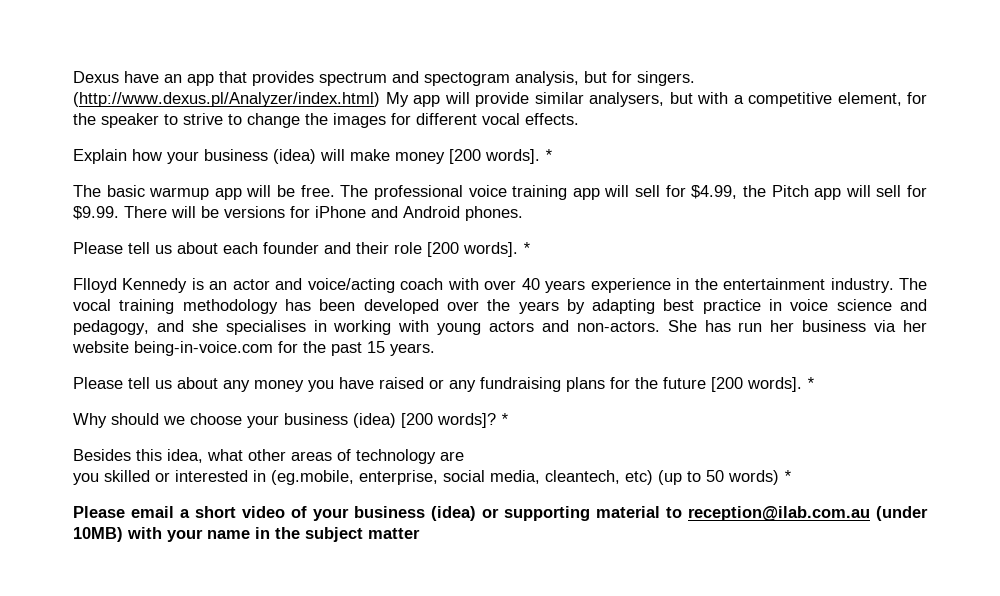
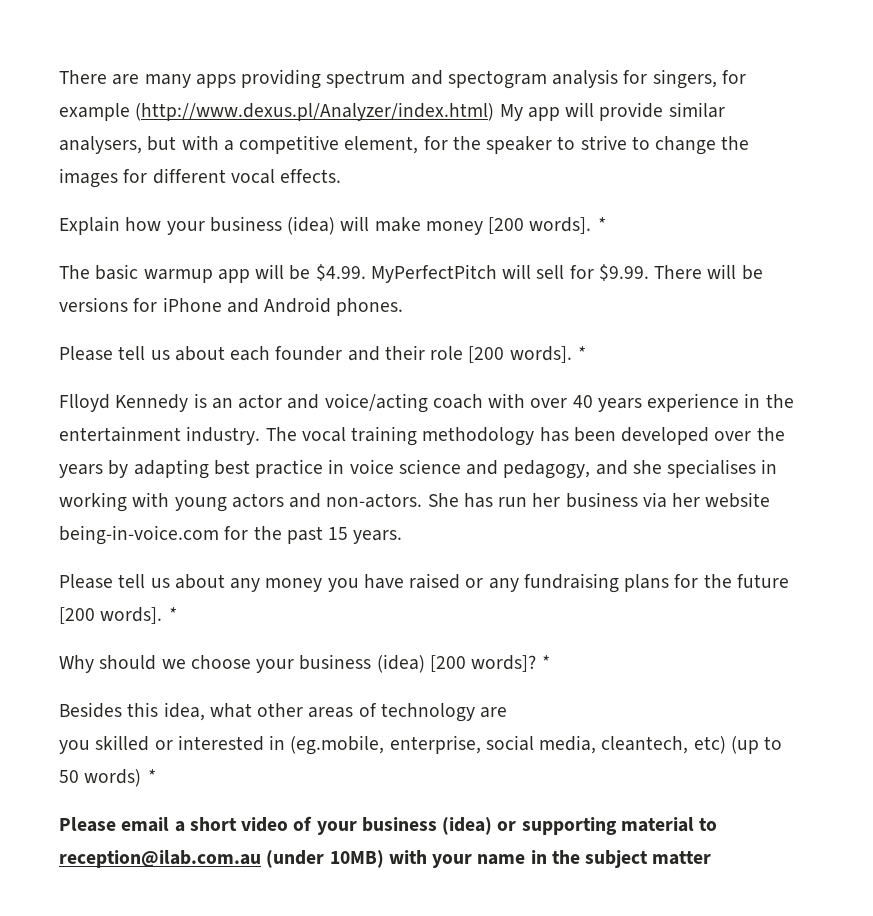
[73,71,695,86] Dexus have an app that provides spectrum and spectogram analysis, but for singers. -> [59,69,746,89] [59,103,130,121] There are many apps providing spectrum and spectogram analysis for singers, for example
[300,185,842,200] free. The professional voice training app will sell for $4.99, the Pitch app -> [315,264,497,283] $4.99. MyPerfectPitch

